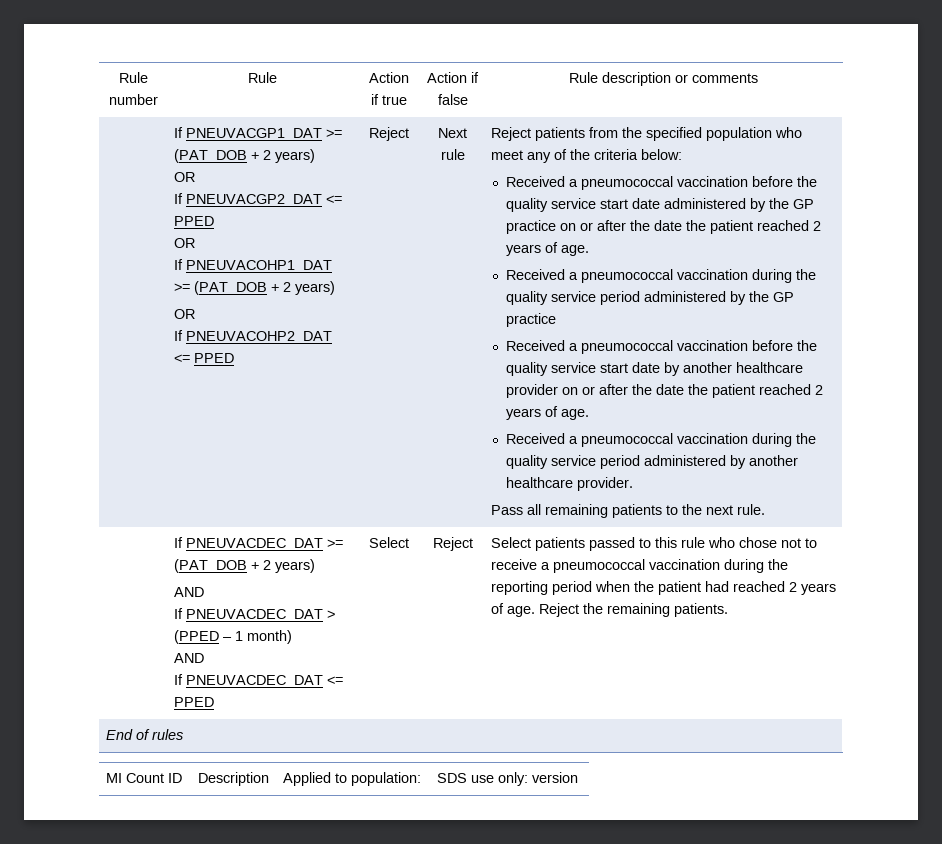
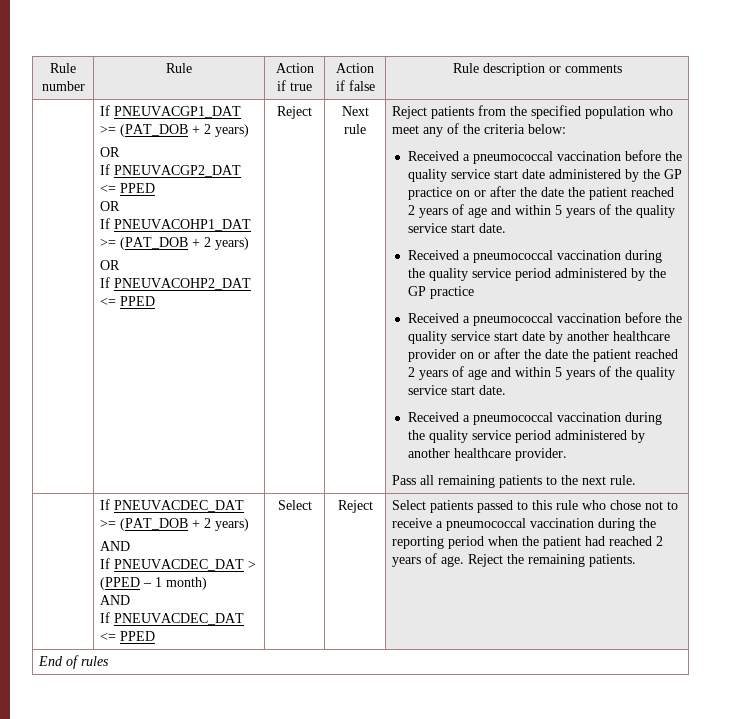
[561,245,590,256] age. -> [467,204,675,218] [407,223,506,233] age and within 5 years of the quality service start date.
[561,409,590,420] age. -> [467,366,675,380] [407,385,506,395] age and within 5 years of the quality service start date.
[105,773,182,783] [197,772,269,786] [282,772,421,786] [436,772,578,786] // MI Count ID | Description | Applied to population: | SDS use only: version -> (110, 661) none

